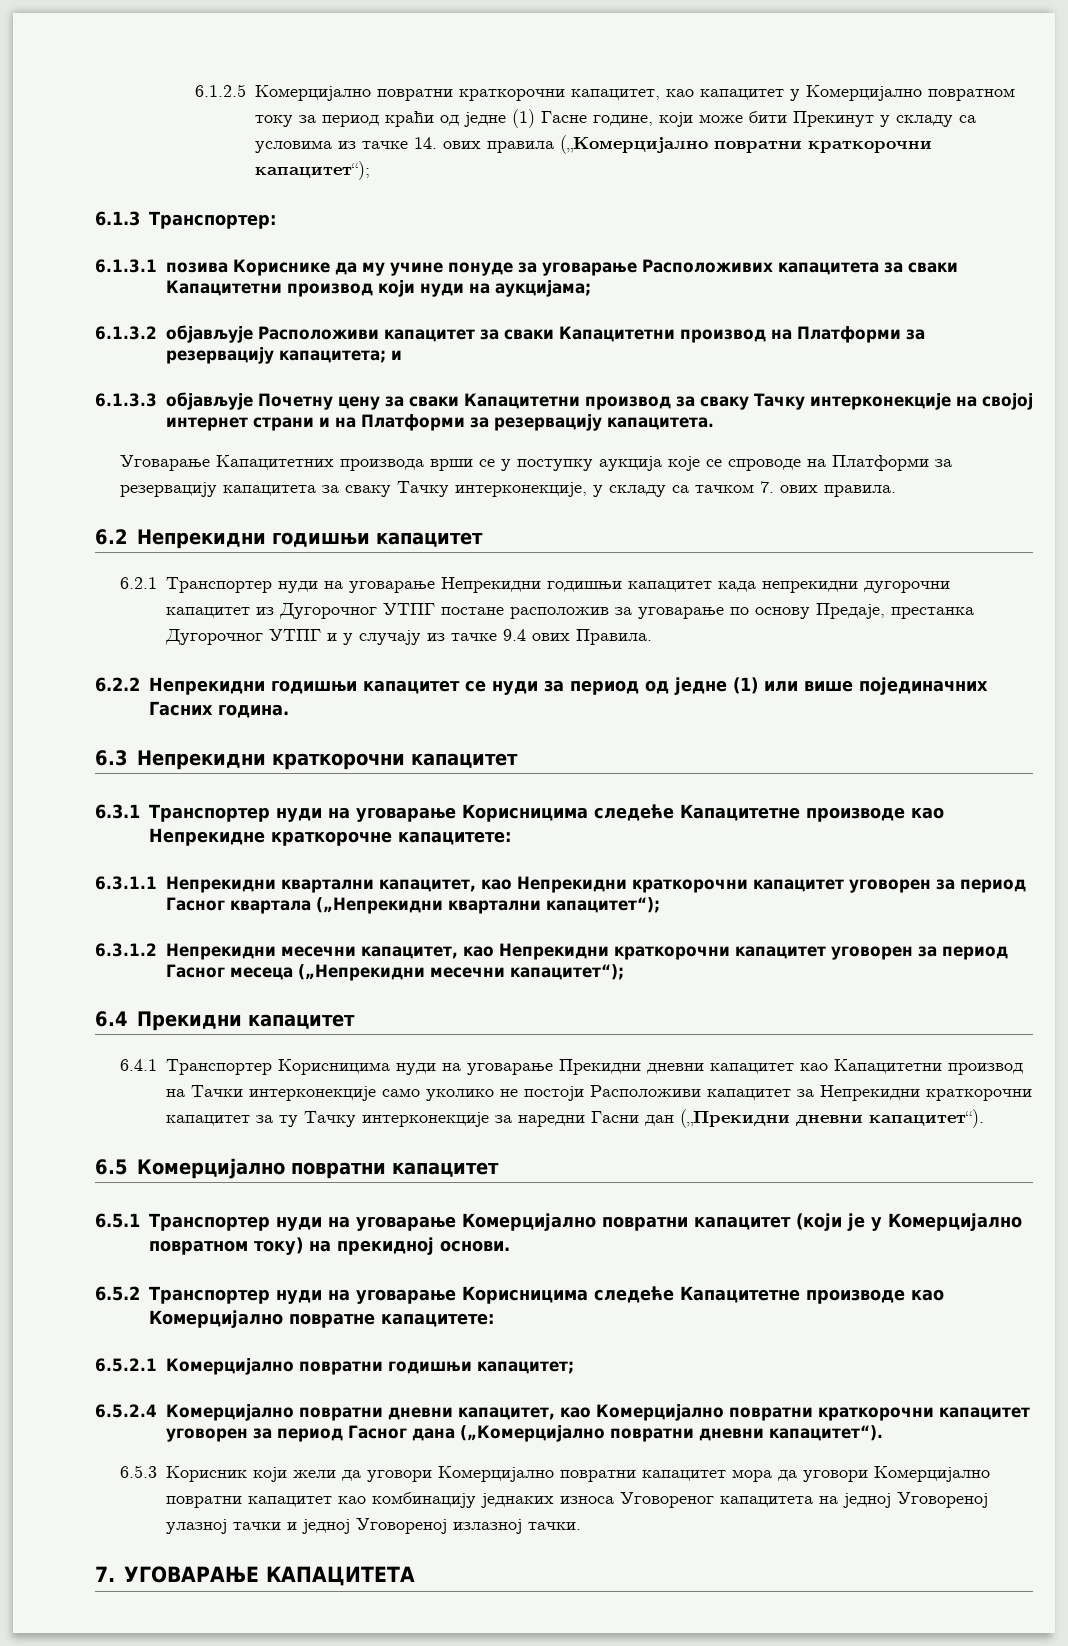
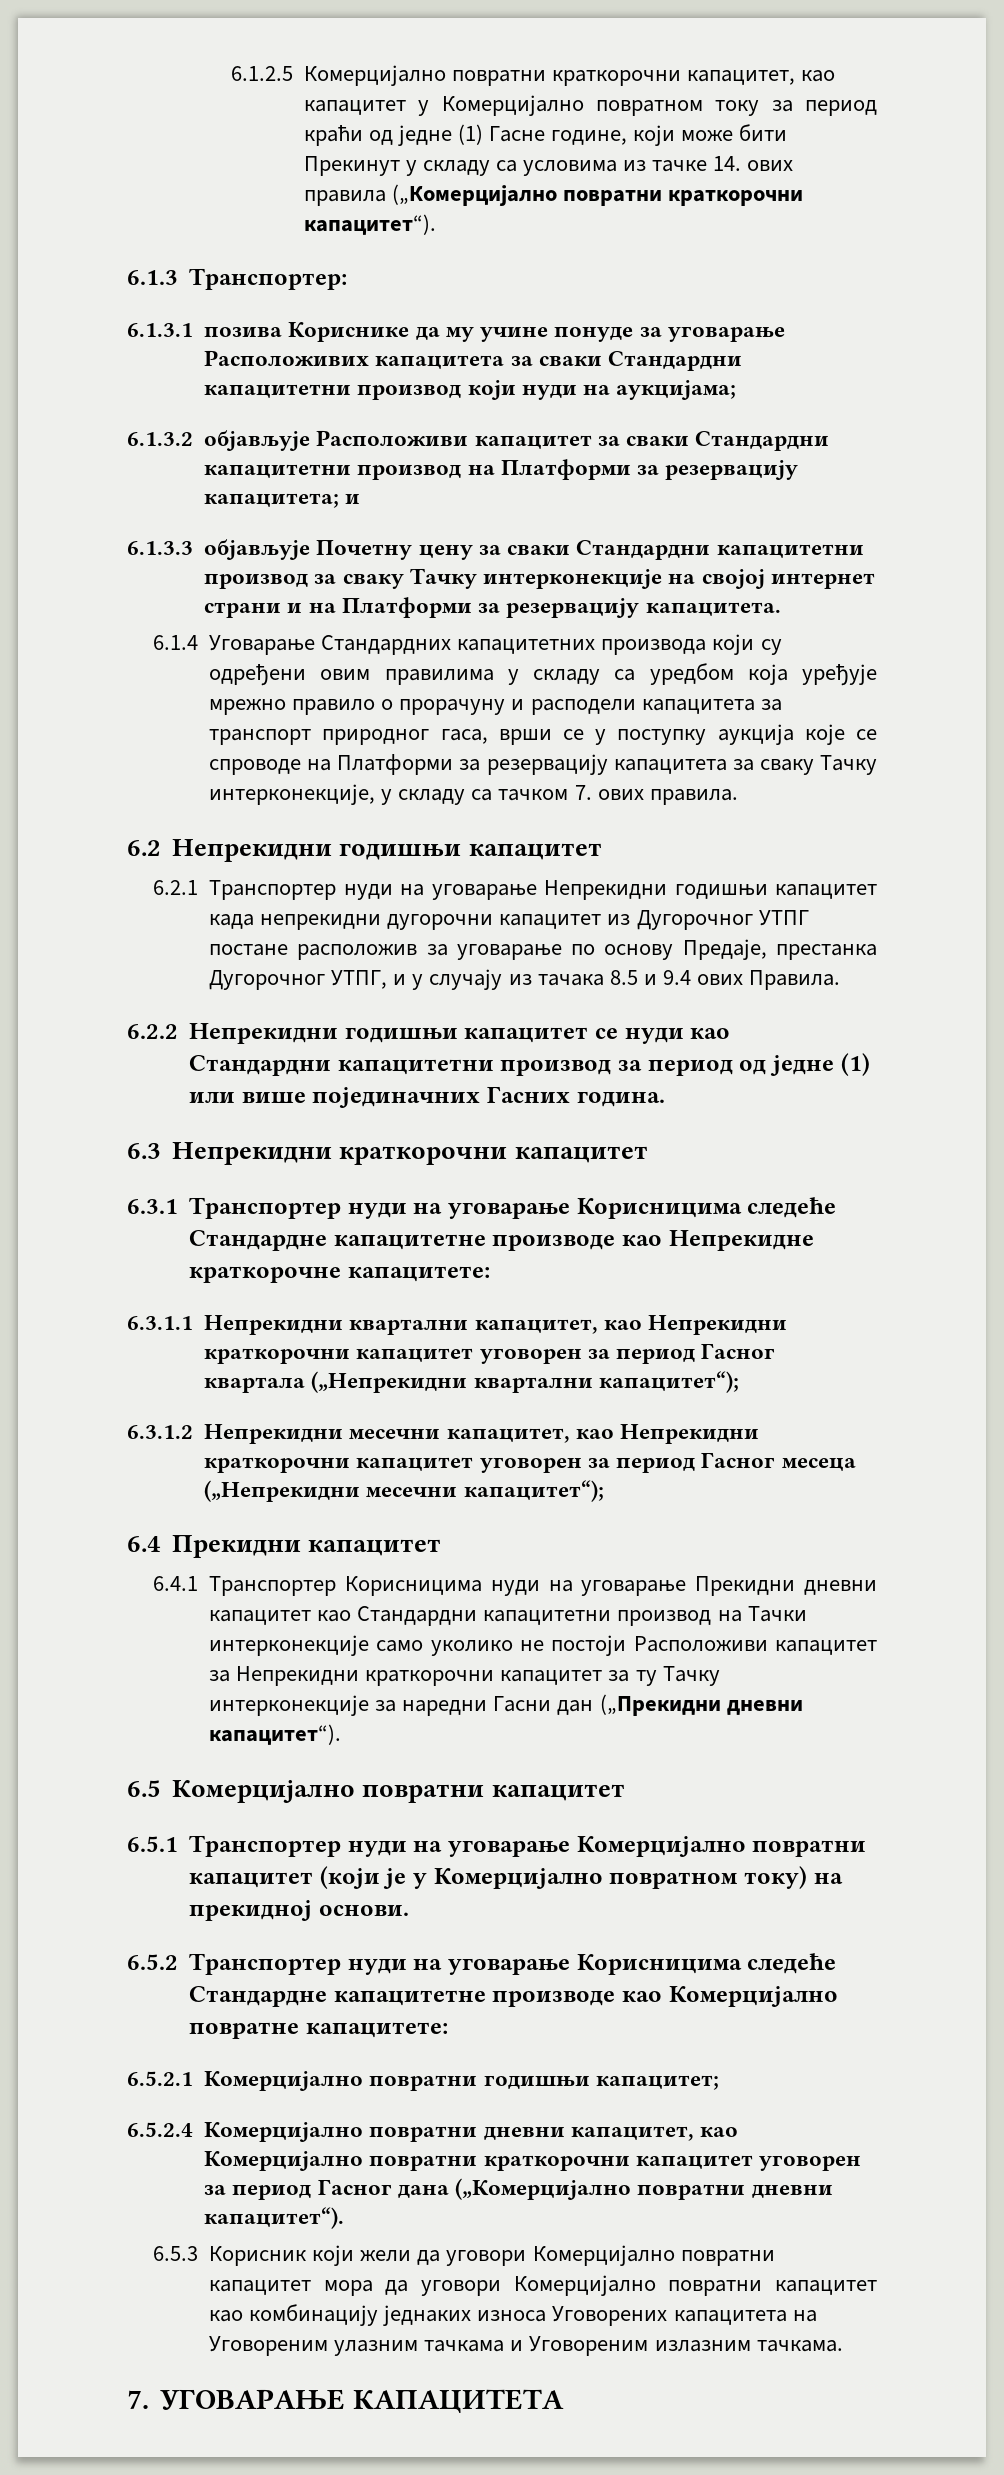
[254,161,370,180] капацитет“); -> [303,214,436,235] капацитет“).
[165,280,282,296] Капацитетни -> [608,351,743,371] [204,384,352,399] Стандардни капацитетни
[558,326,675,342] Капацитетни -> [695,431,830,451] [204,464,352,479] Стандардни капацитетни
[463,393,580,409] Капацитетни -> [576,540,864,560] Стандардни капацитетни
[119,455,424,471] Уговарање Капацитетних производа -> [152,634,782,655] [209,663,877,686] [209,699,782,715] [209,729,488,745] 6.1.4 Уговарање Стандардних капацитетних производа који су одређени овим правилима у складу са уредбом која уређује мрежно правило о прорачуну и расподели капацитета за транспорт природног гаса,
[268,629,321,641] УТПГ -> [331,970,388,989] УТПГ,
[450,633,497,641] тачке -> [537,970,657,986] тачака 8.5 и
(538, 688) none -> [690,1028,731,1039] [189,1055,612,1076] као Стандардни капацитетни производ
[679,804,800,821] Капацитетне -> [189,1230,486,1251] Стандардне капацитетне
[833,1059,942,1074] Капацитетни -> [357,1606,612,1626] Стандардни капацитетни
[679,1286,800,1303] Капацитетне -> [189,1986,486,2007] Стандардне капацитетне
[619,1492,714,1508] Уговореног -> [552,2306,668,2326] Уговорених
[842,1492,988,1508] [165,1518,581,1534] једној Уговореној улазној тачки и једној Уговореној излазној тачки. -> [209,2336,843,2356] Уговореним улазним тачкама и Уговореним излазним тачкама.

